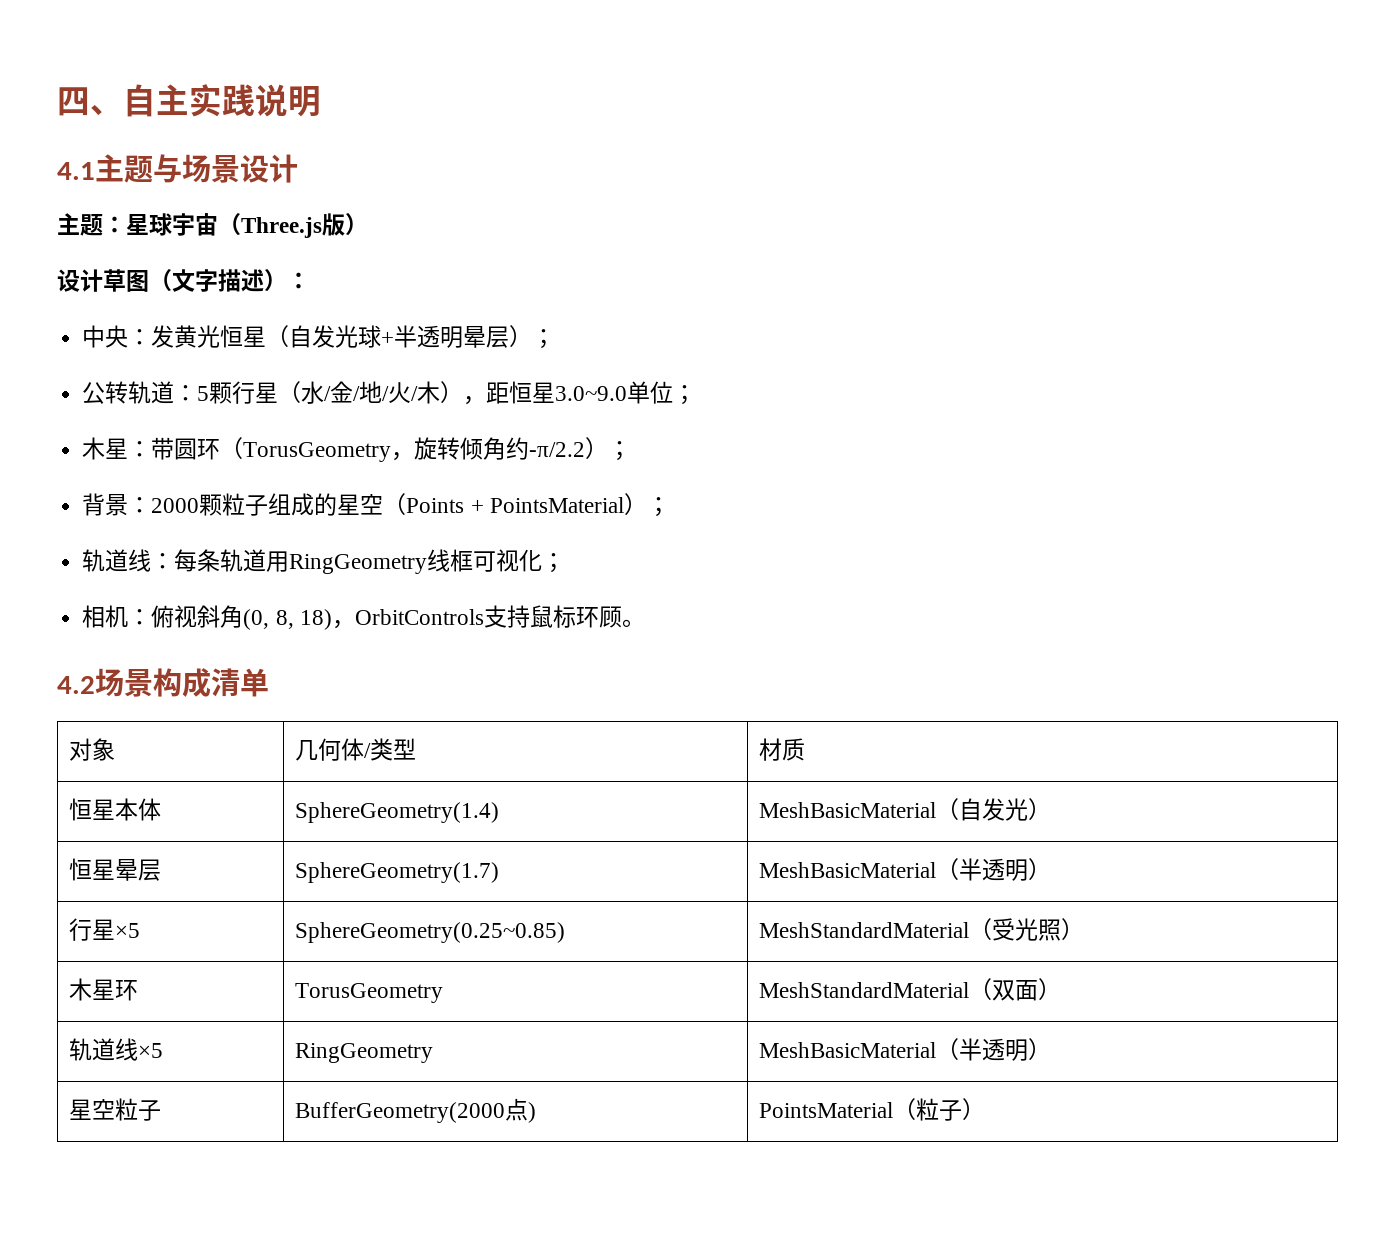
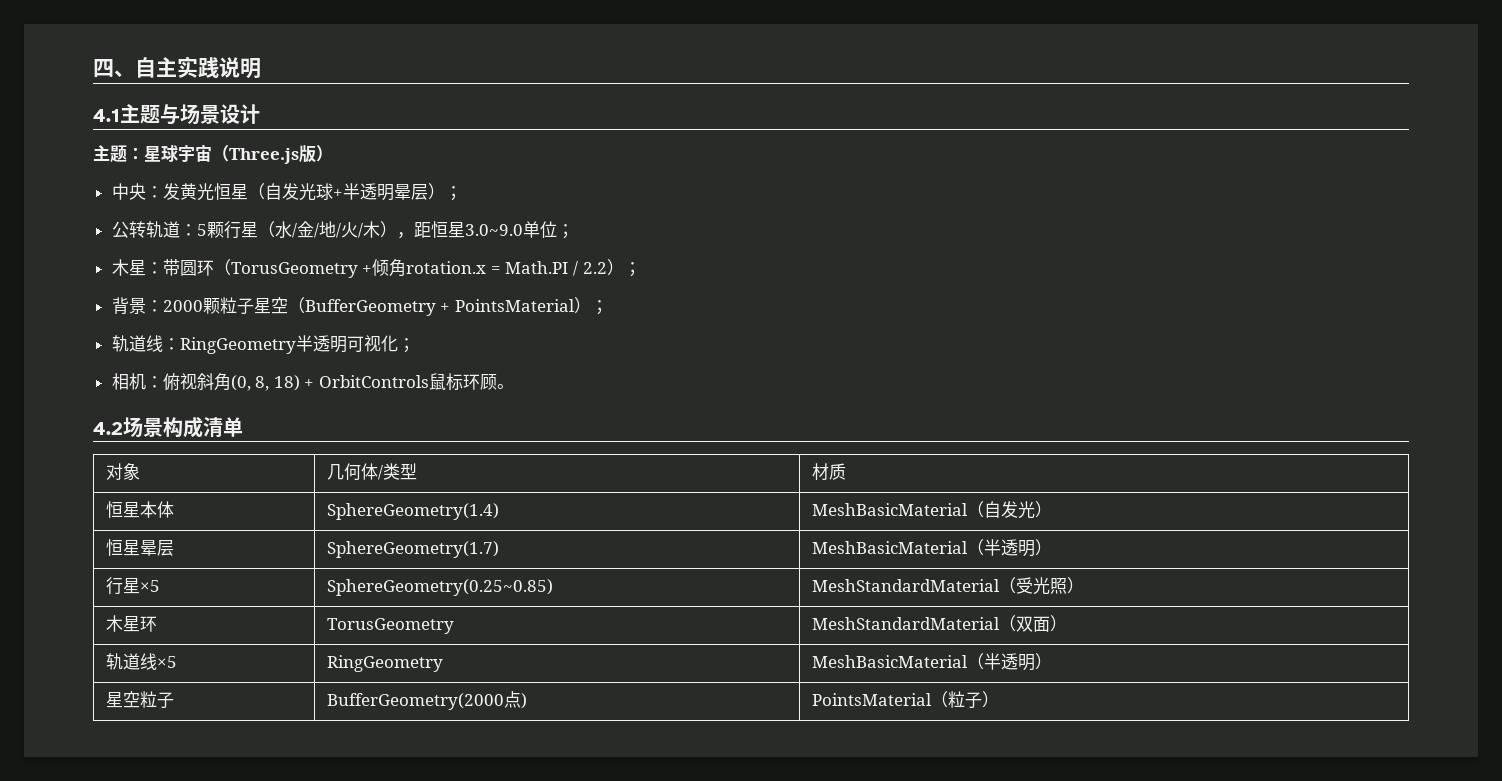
[57,269,310,292] // 设计草图（文字描述）： -> (333, 153) none
[391,437,586,461] ，旋转倾角约-π/2.2 -> [362,259,607,277] +倾角rotation.x = Math.PI / 2.2
[268,493,465,516] 组成的星空（Points -> [253,297,436,316] 星空（BufferGeometry
[174,549,474,574] 每条轨道用RingGeometry线框 -> [179,335,347,354] RingGeometry半透明
[331,605,530,629] ，OrbitControls支持 -> [304,375,430,388] + OrbitControls

